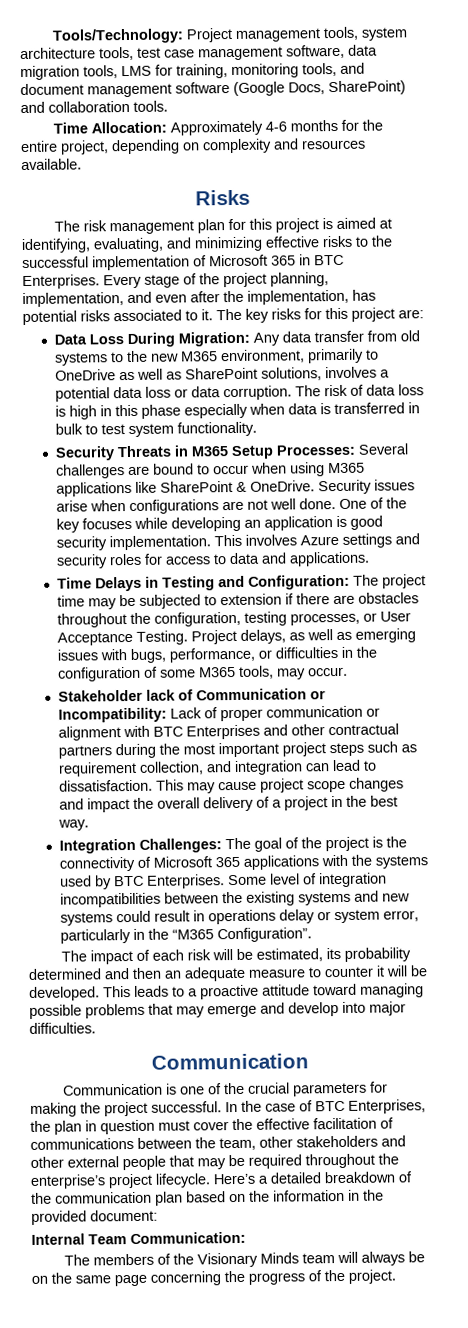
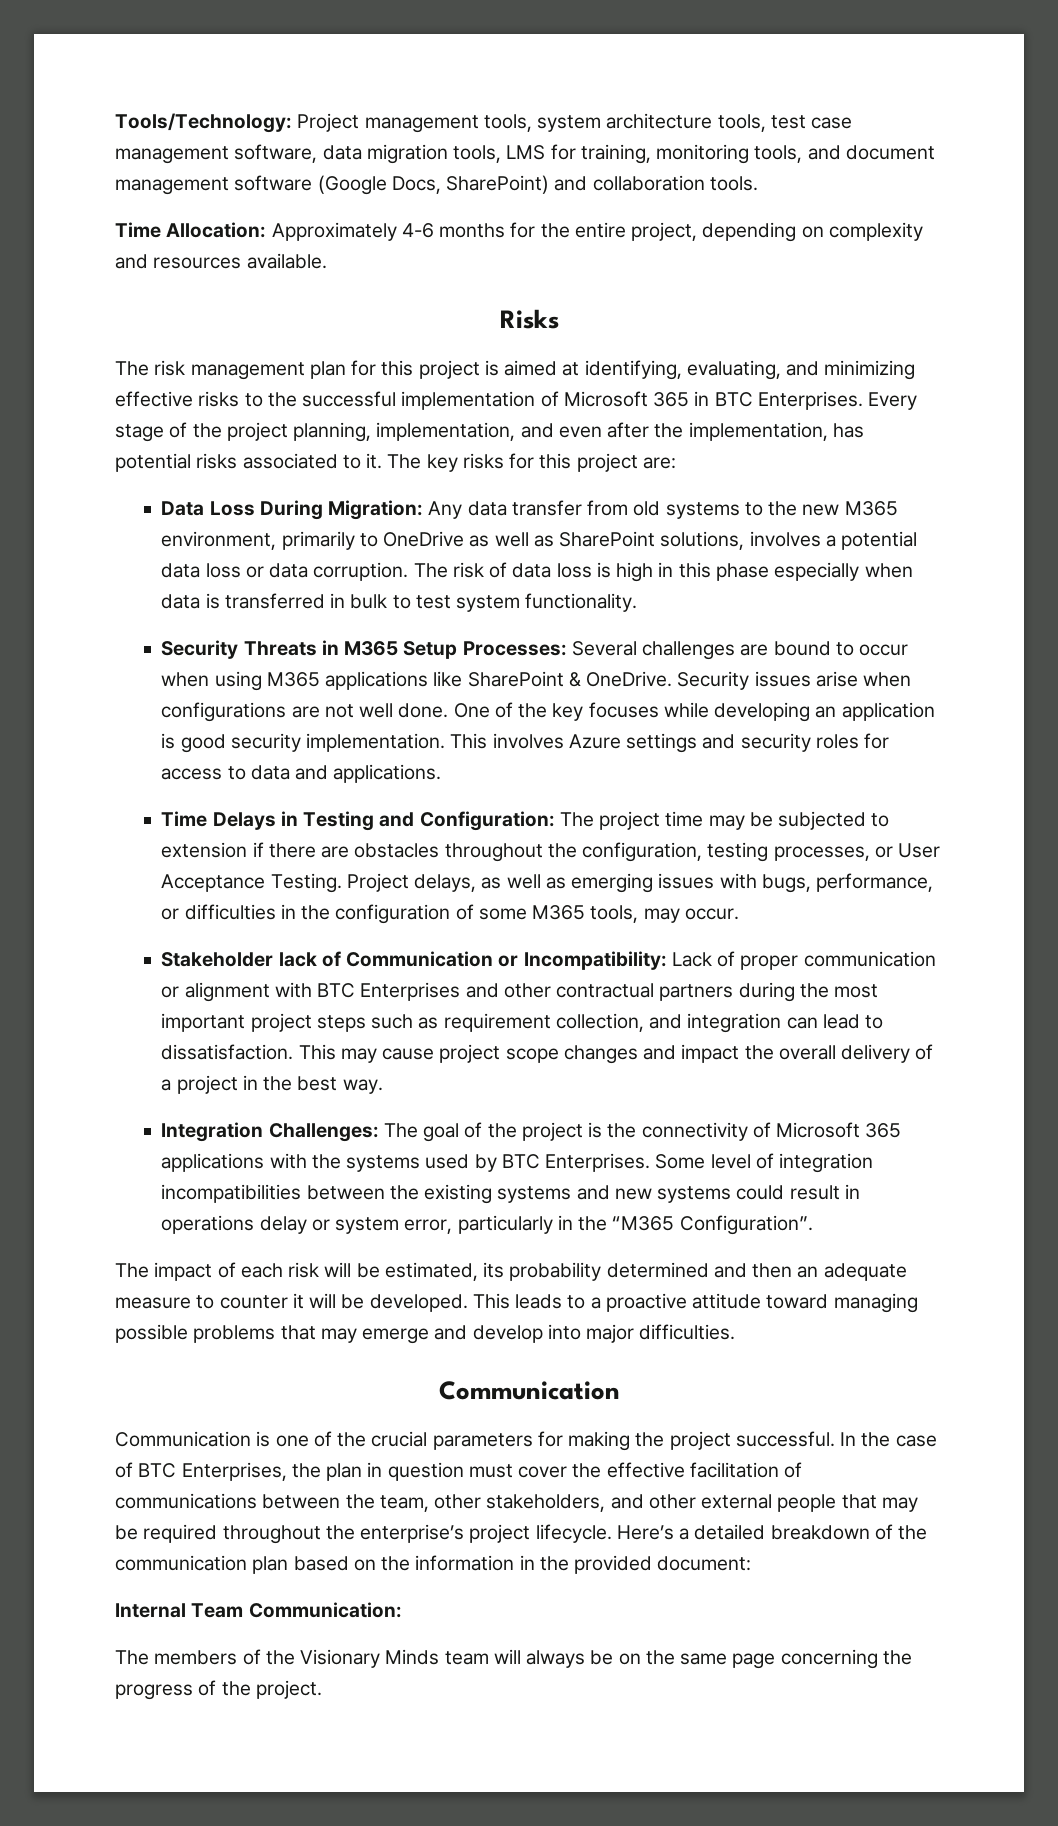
[296,1135,378,1148] stakeholders -> [486,1494,606,1512] stakeholders,

